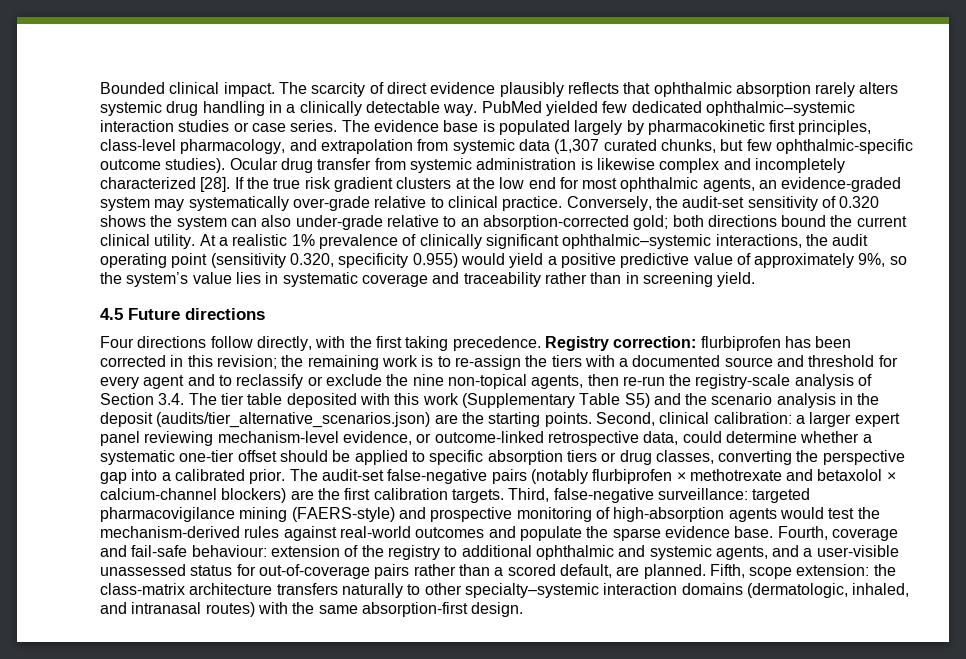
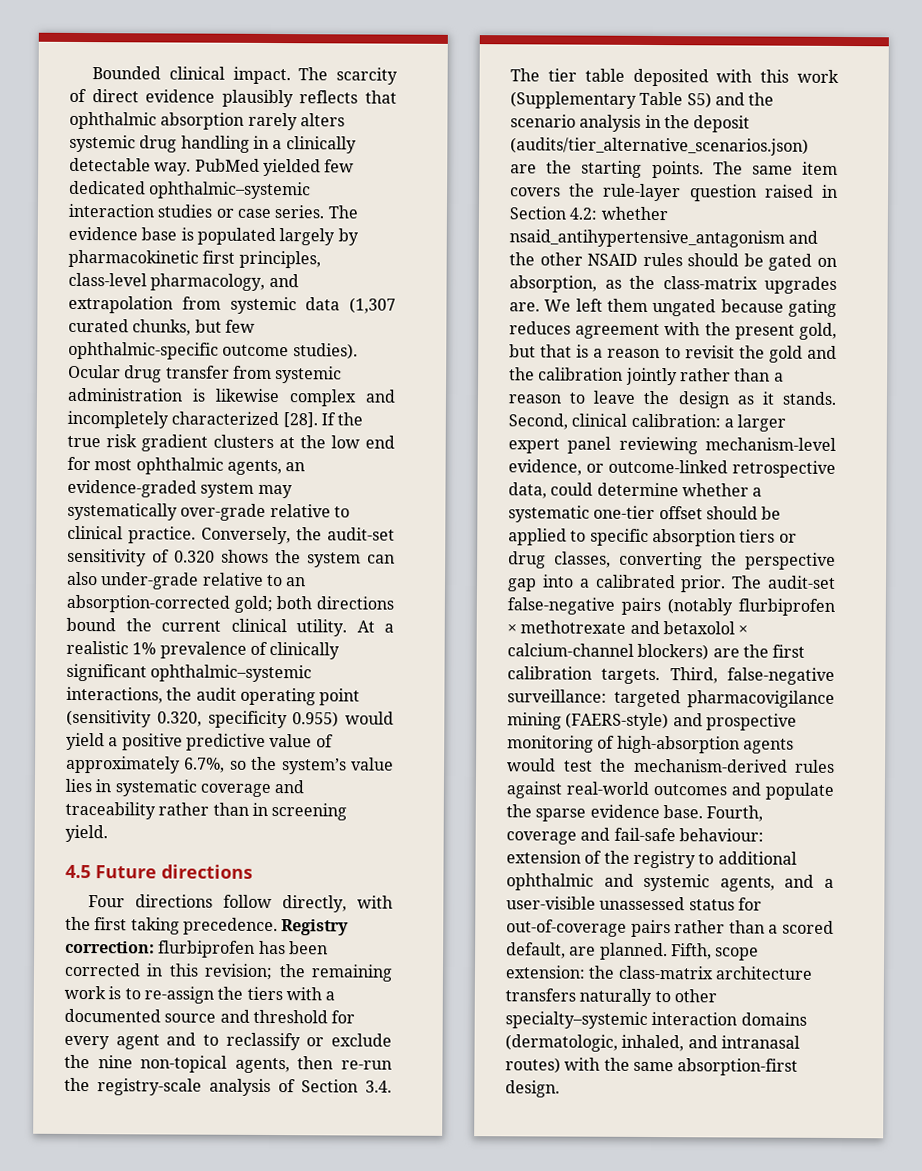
[858,253,886,267] 9%, -> [184,757,226,773] 6.7%,
(592, 419) none -> [712,161,838,175] [510,183,838,202] [509,206,668,221] [509,229,819,248] [509,252,837,271] [509,275,837,294] [509,298,837,317] [509,321,837,340] [509,344,837,363] [509,367,784,386] [508,390,837,409] The same item covers the rule-layer question raised in Section 4.2: whether nsaid_antihypertensive_antagonism and the other NSAID rules should be gated on absorption, as the class-matrix upgrades are. We left them ungated because gating reduces agreement with the present gold, but that is a reason to revisit the gold and the calibration jointly rather than a reason to leave the design as it stands.

